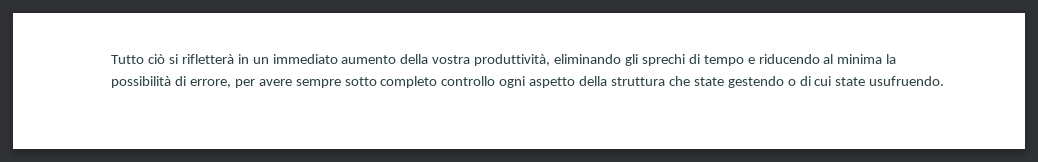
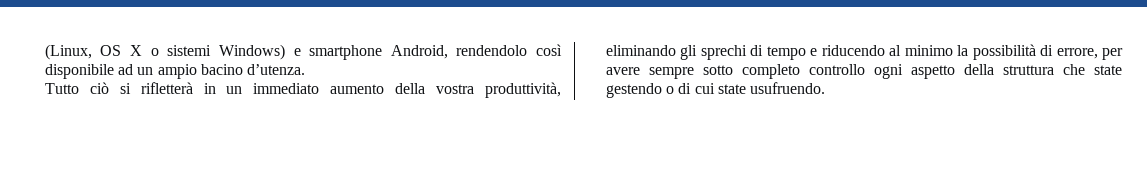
(111, 59) none -> [44,44,562,60] [44,64,306,79] (Linux, OS X o sistemi Windows) e smartphone Android, rendendolo così disponibile ad un ampio bacino d’utenza. //
[837,54,883,64] minima -> [904,45,953,56] minimo

